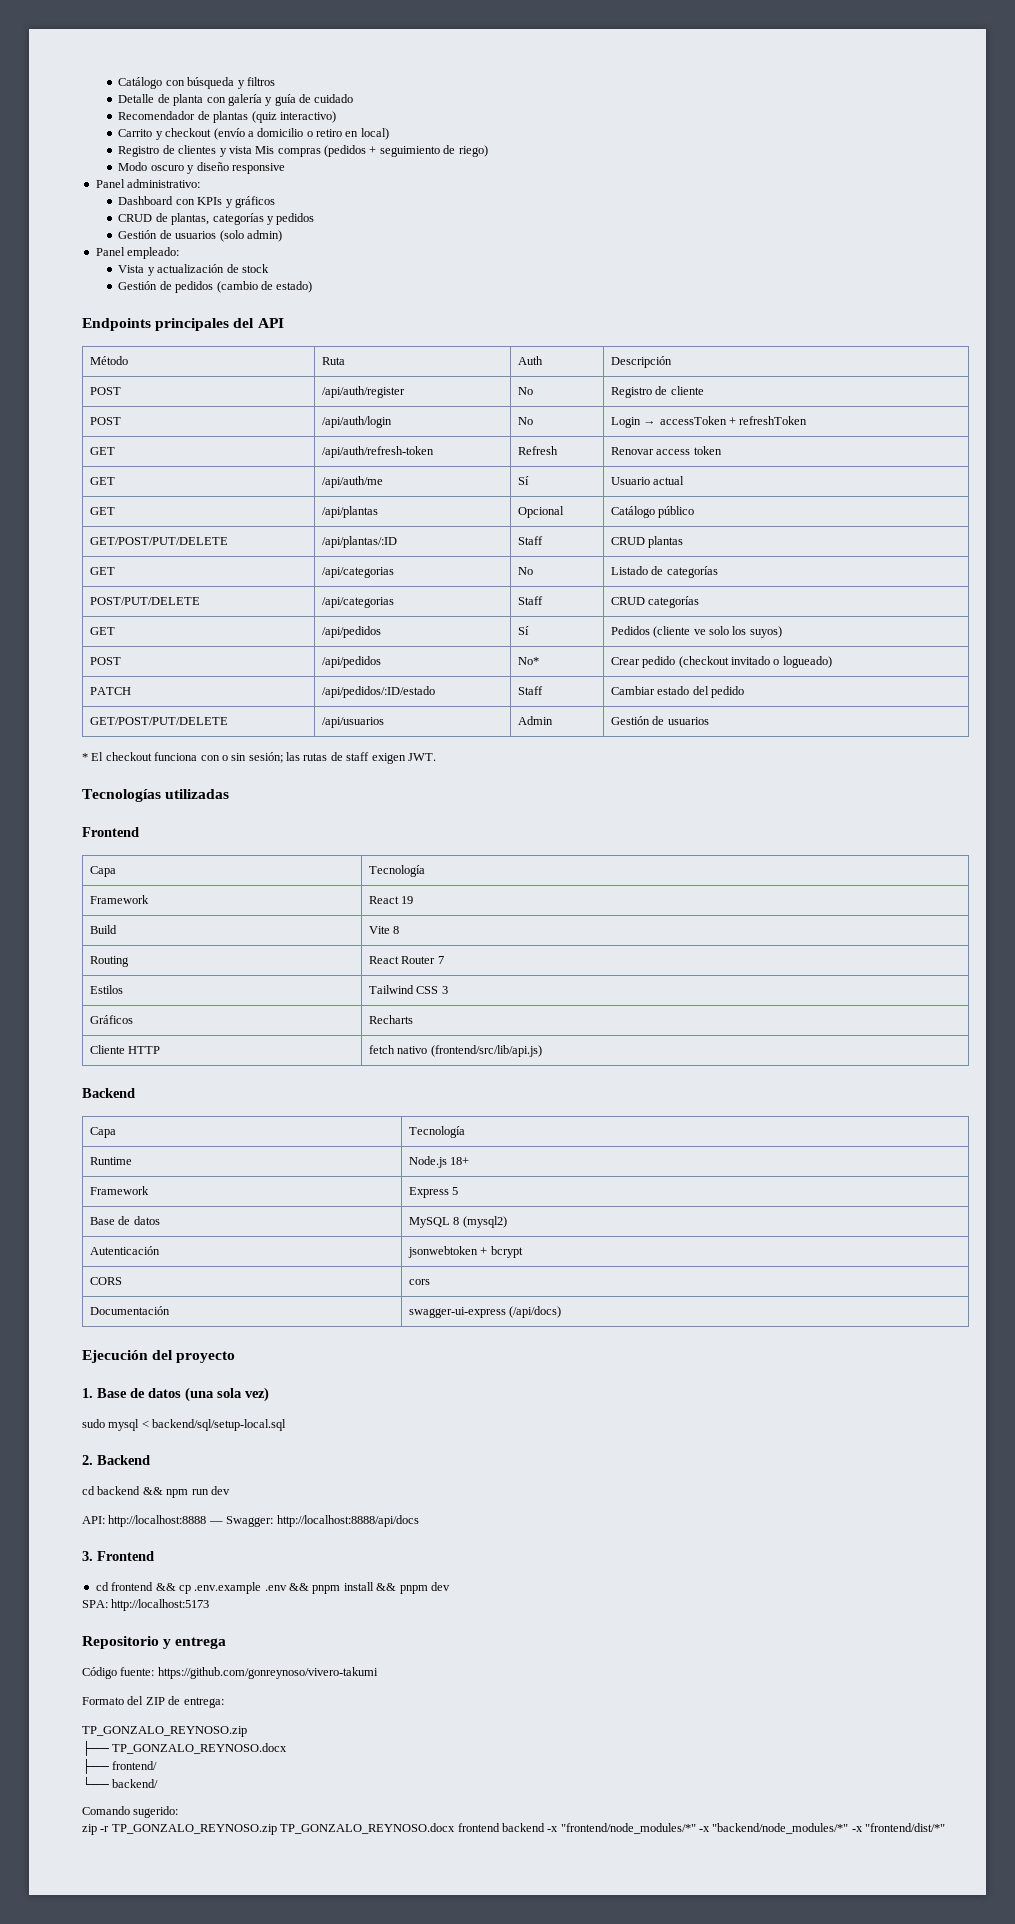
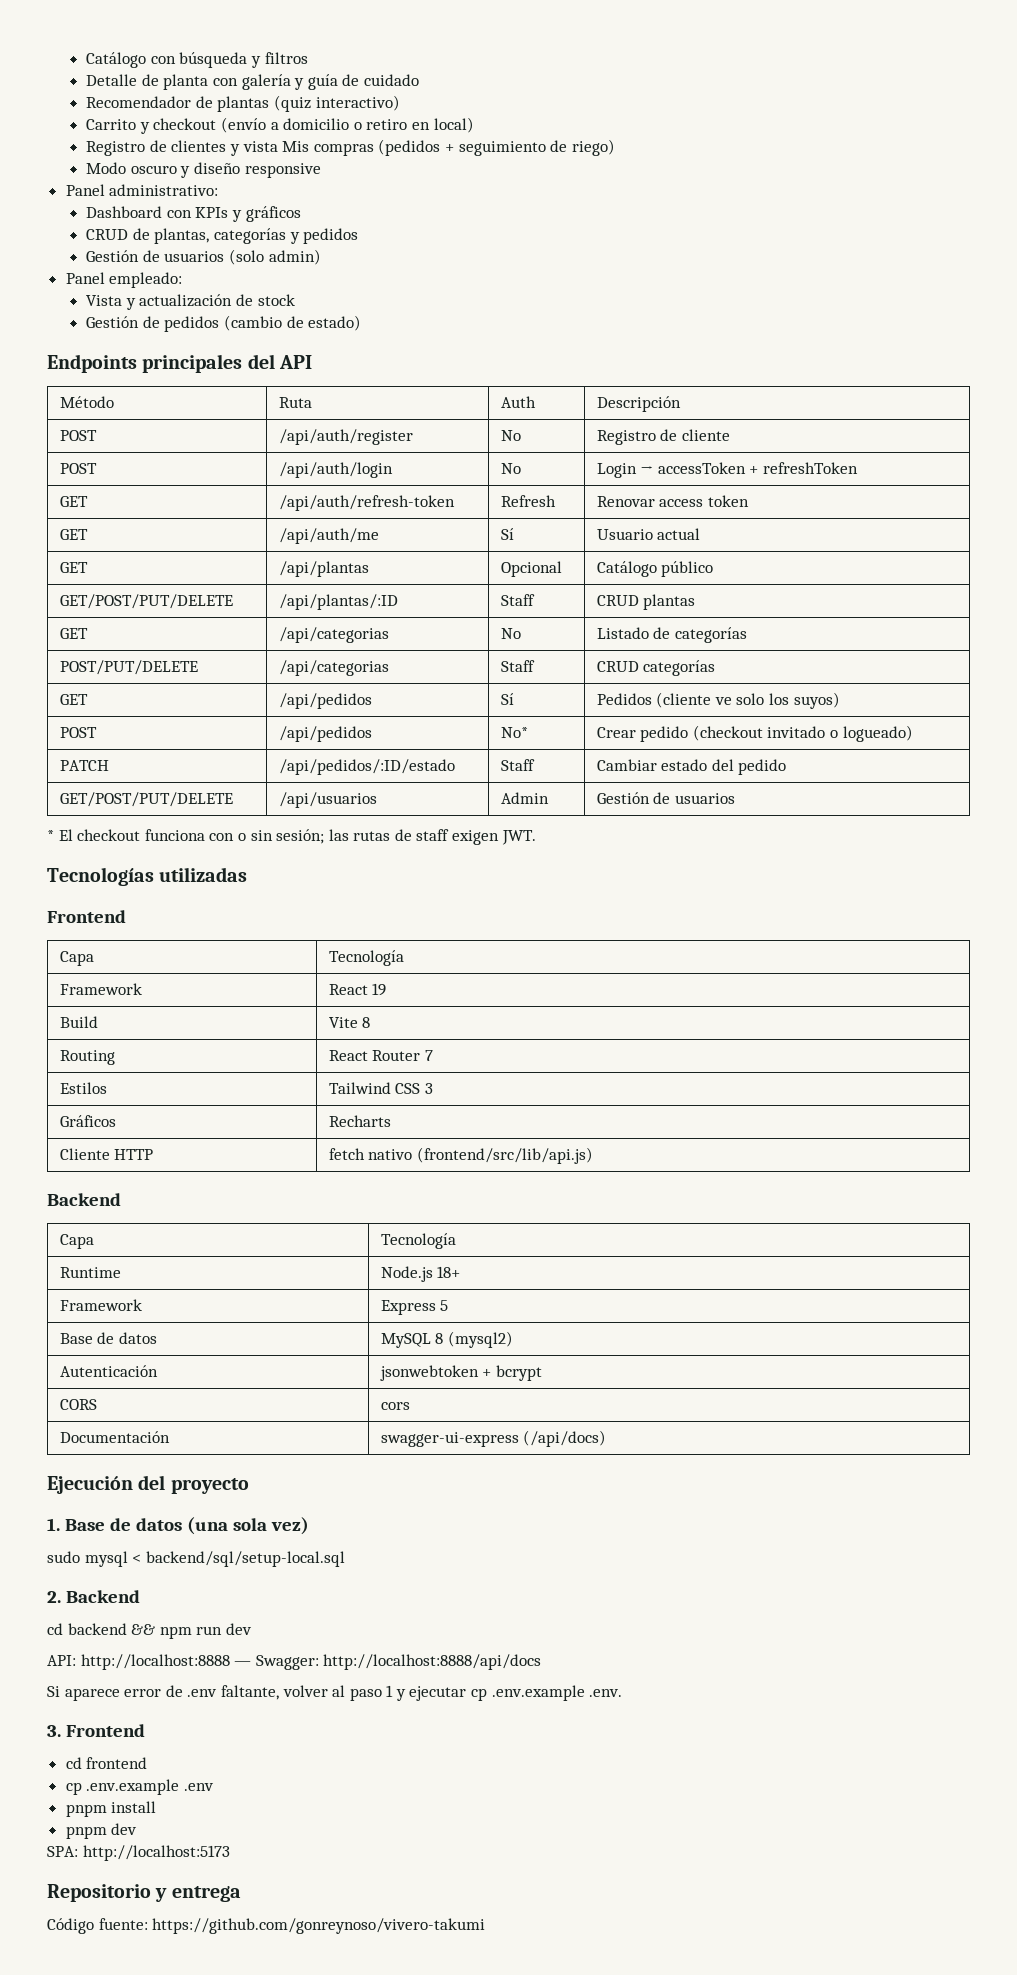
(419, 1521) none -> [47,1685,623,1701] // Si aparece error de .env faltante, volver al paso 1 y ejecutar cp .env.example .env.
[155,1583,176,1591] && -> (148, 1763) //
[289,1583,309,1591] && -> (214, 1787) //
[376,1583,397,1591] && -> (157, 1807) //
[82,1696,224,1708] [82,1726,247,1737] [82,1740,288,1756] [82,1758,158,1774] [82,1776,159,1788] [82,1806,179,1818] [82,1823,946,1835] // Formato del ZIP de entrega: // TP_GONZALO_REYNOSO.zip // ├── TP_GONZALO_REYNOSO.docx // ├── frontend/ // └── backend/ // Comando sugerido: // zip -r TP_GONZALO_REYNOSO.zip TP_GONZALO_REYNOSO.docx frontend backend -x "frontend/node_modules/*" -x "backend/node_modules/*" -x "frontend/dist/*" -> (486, 1926) none

